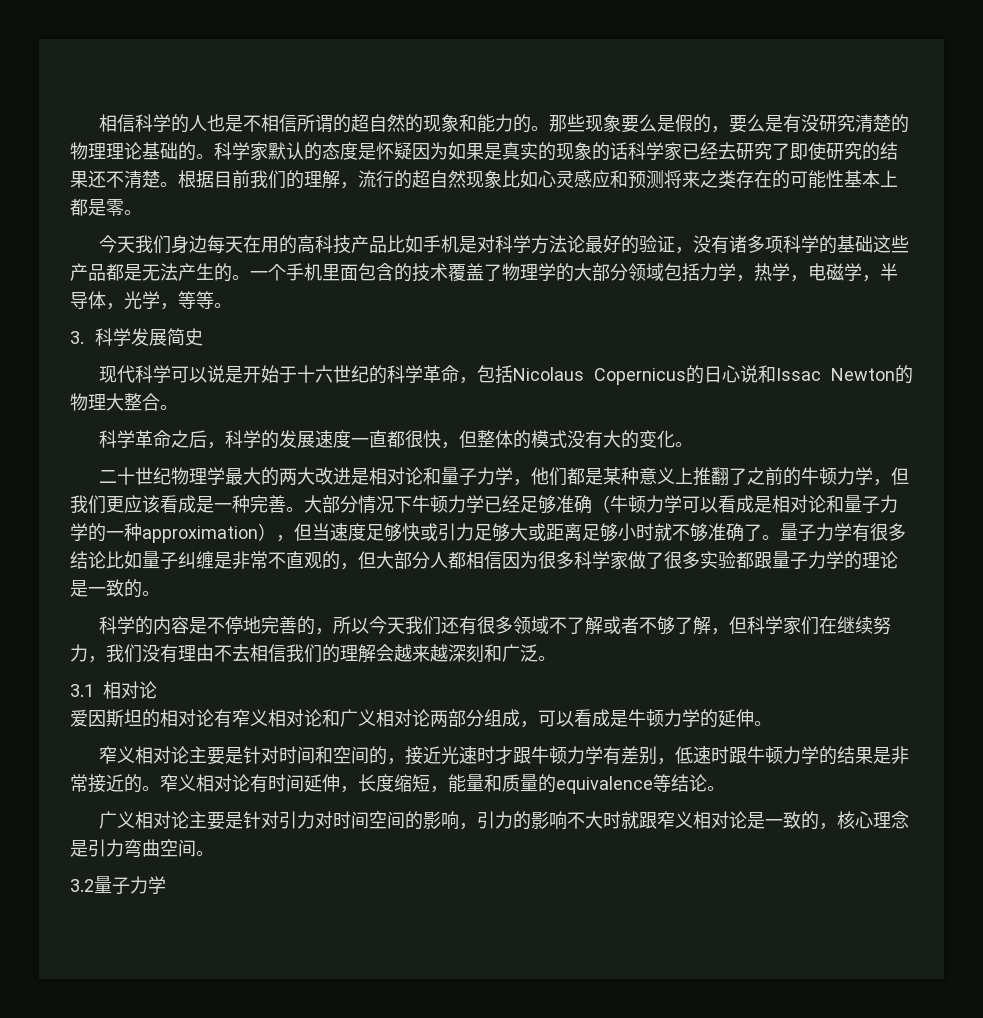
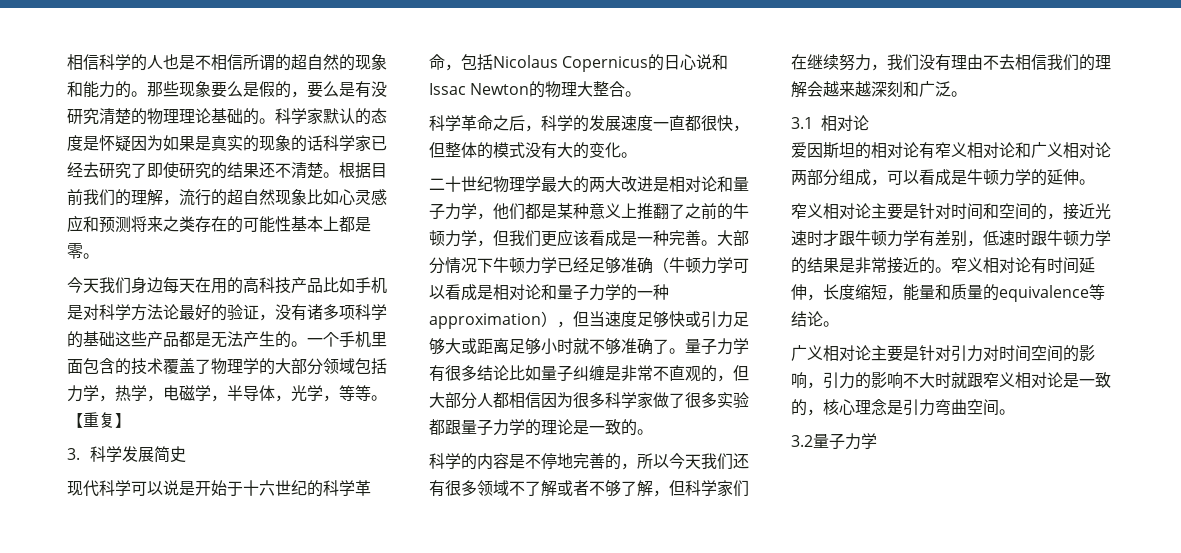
(232, 305) none -> [67,412,131,428] 【重复】

